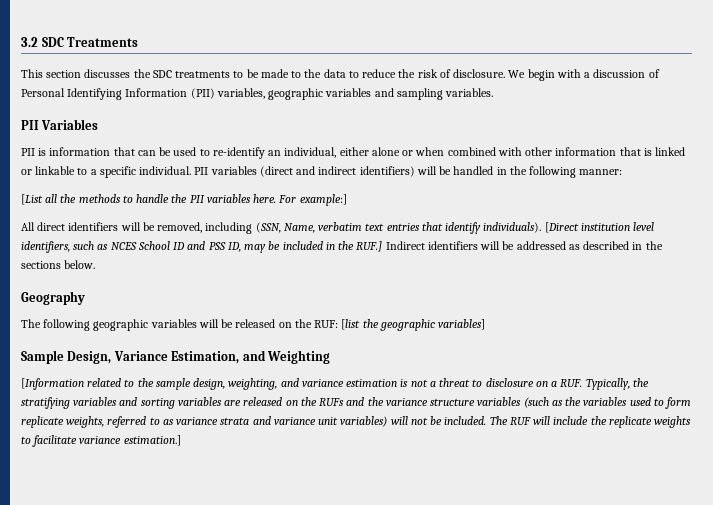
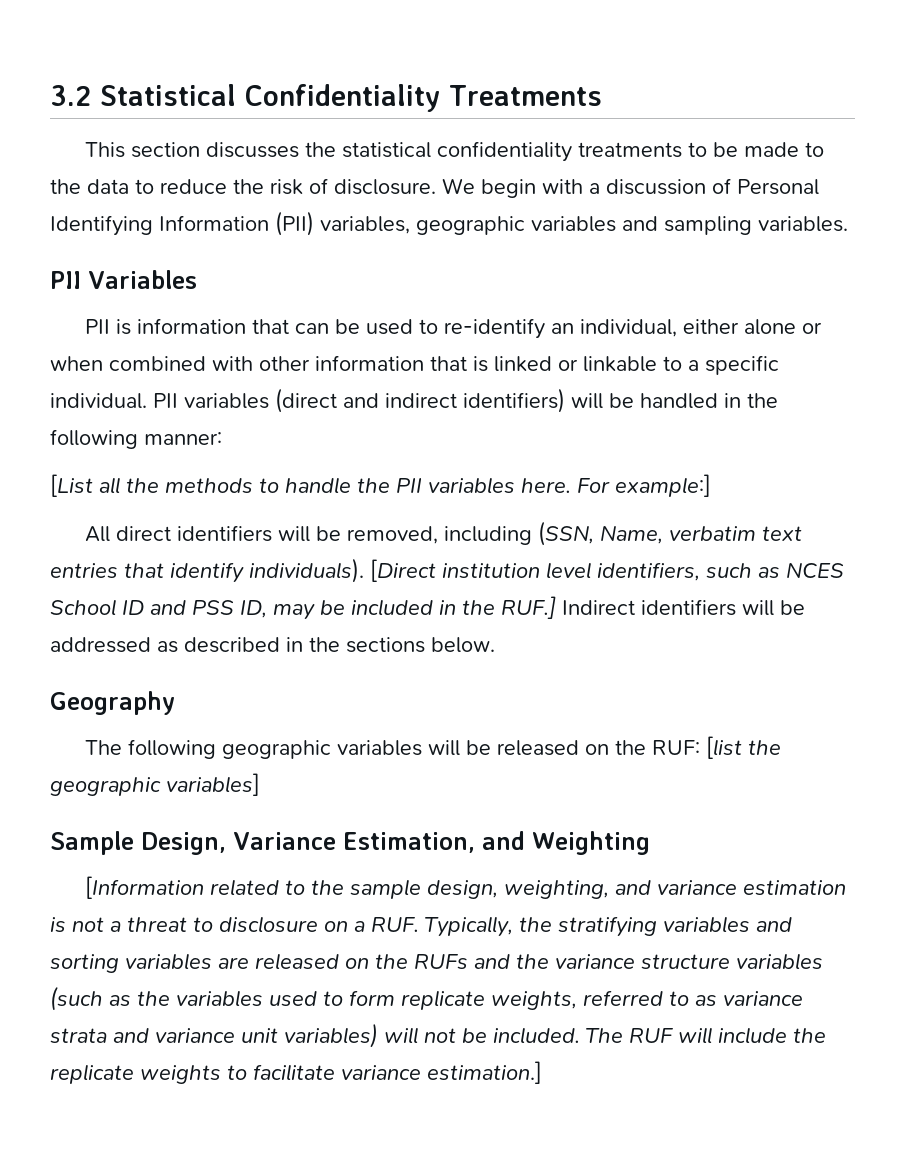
[41,37,64,47] SDC -> [100,84,440,112] Statistical Confidentiality
[152,70,172,78] SDC -> [341,141,572,162] statistical confidentiality

